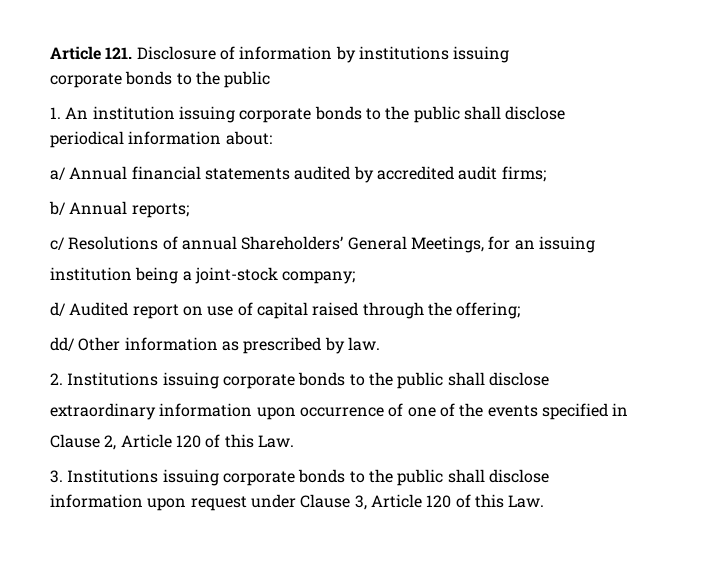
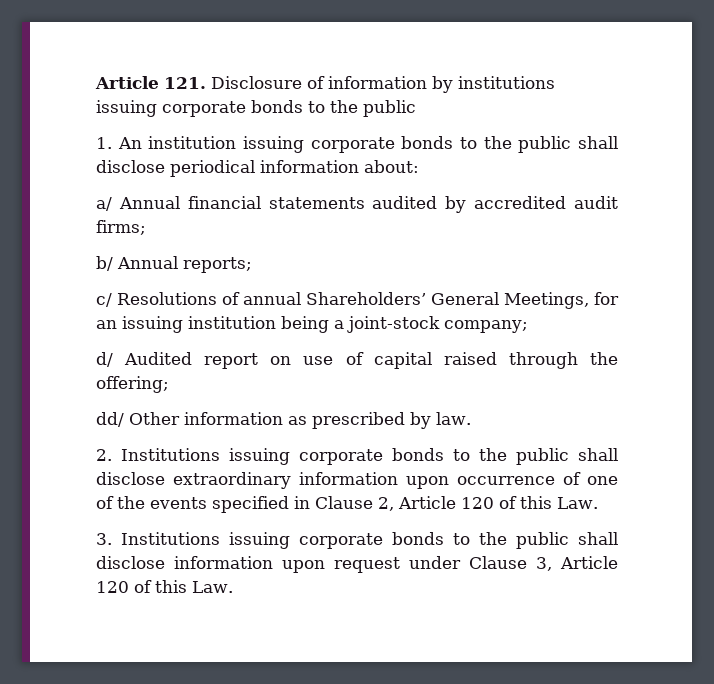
(510, 54) // -> (157, 108) none
(566, 113) // -> (165, 166) none
(595, 244) // -> (183, 324) none
(549, 379) // -> (165, 478) none
(629, 409) // -> (310, 502) none
(549, 476) // -> (165, 562) none

